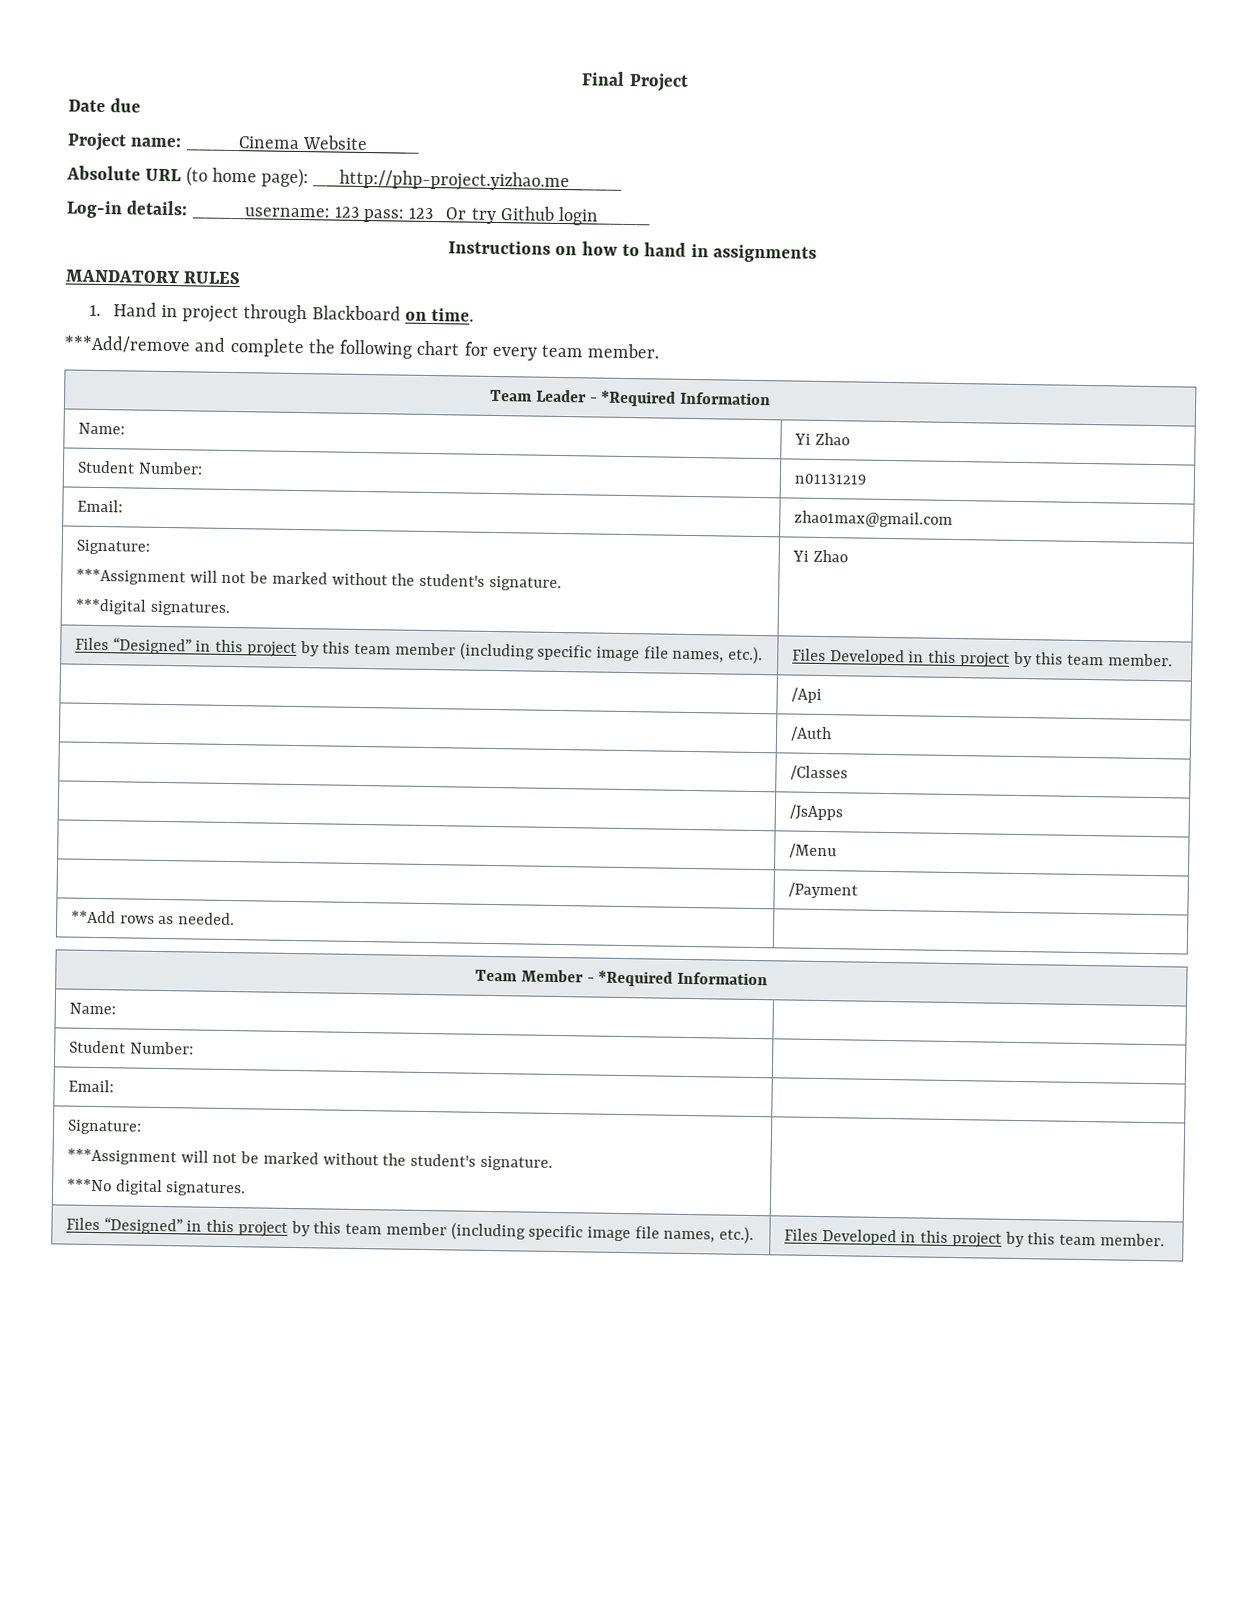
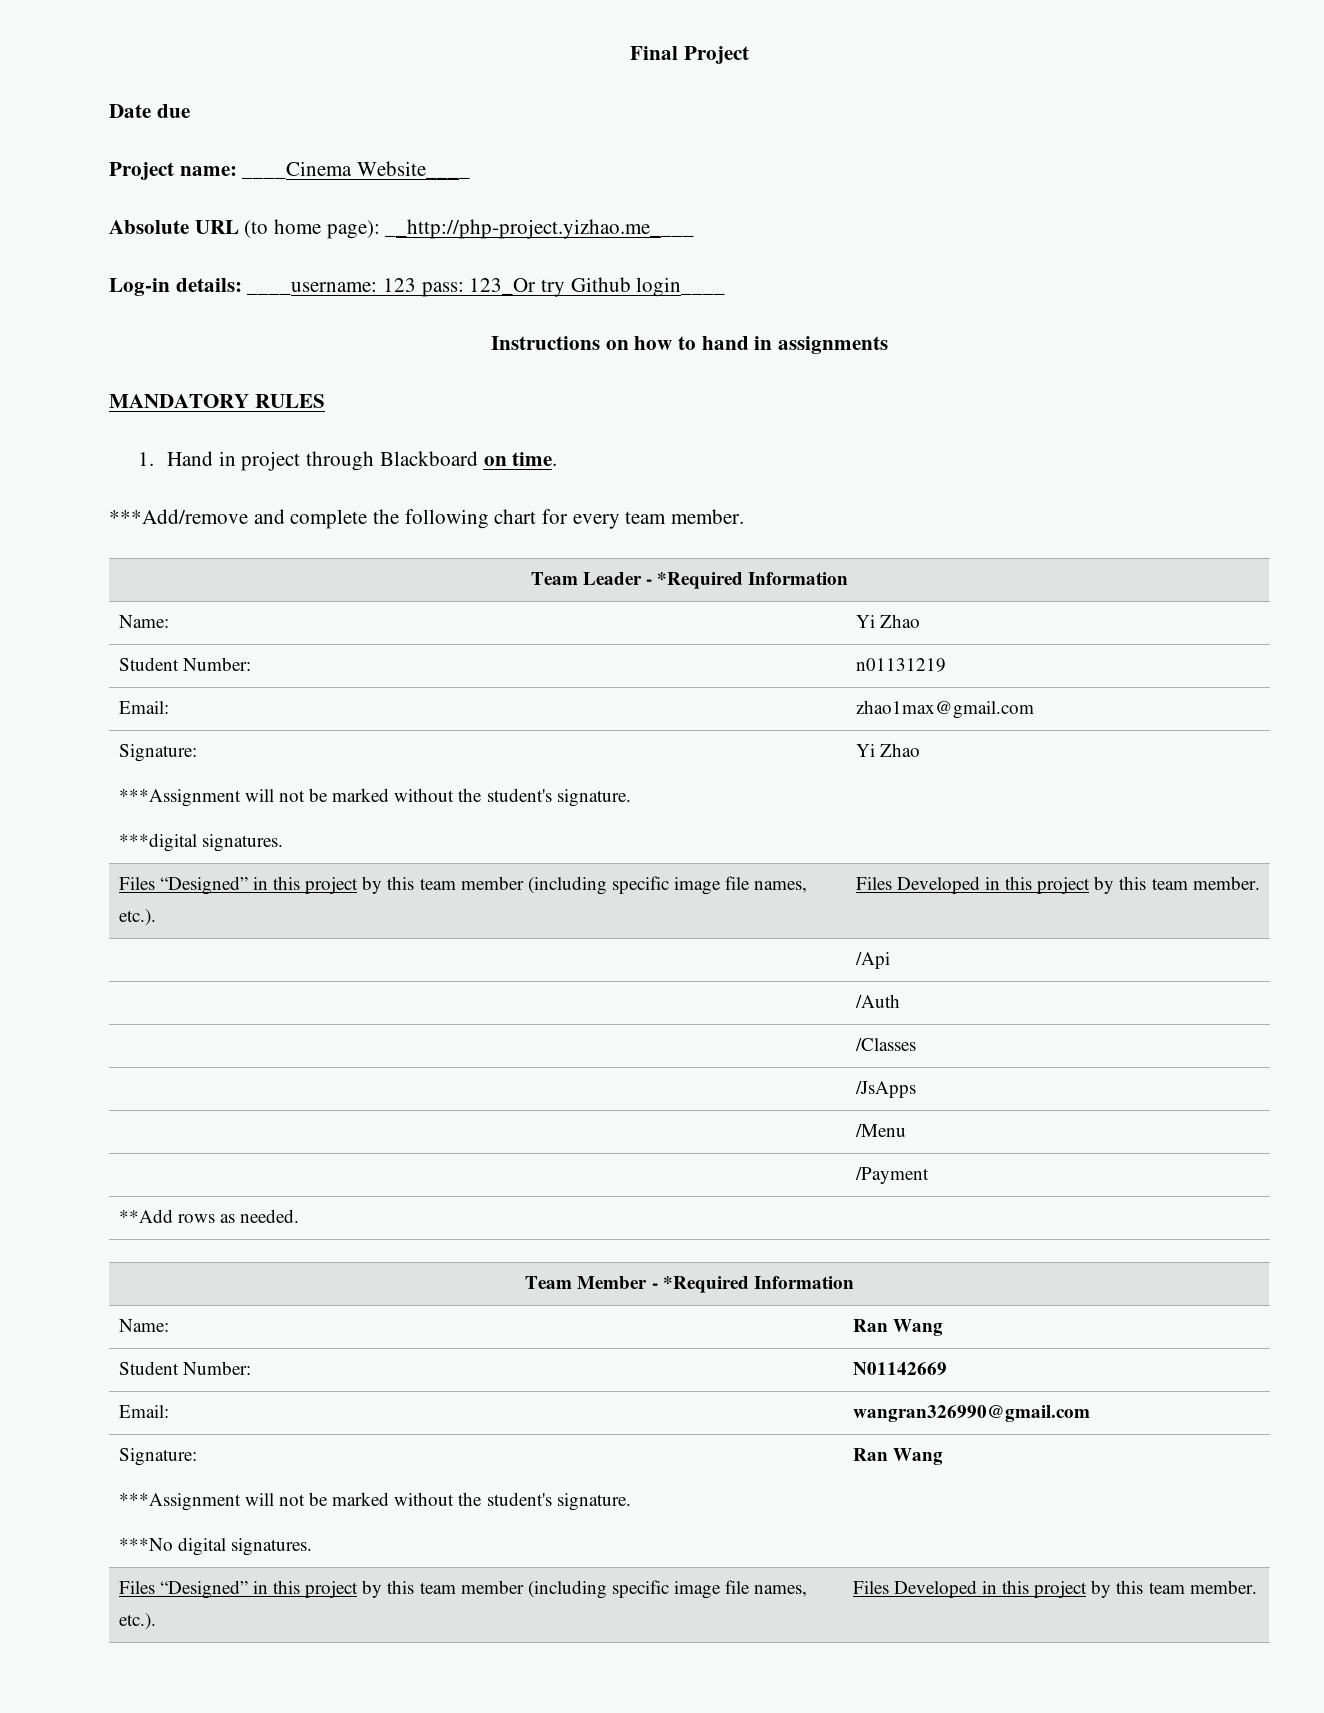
[69,1040,194,1055] [68,1079,115,1093] // Student Number: | // Email: | -> [852,1319,943,1336] [118,1361,251,1375] [852,1362,947,1375] [118,1405,169,1418] [852,1405,1090,1422] Ran Wang // Student Number: | N01142669 // Email: | wangran326990@gmail.com
(247, 1189) none -> [852,1448,943,1465] Ran Wang

